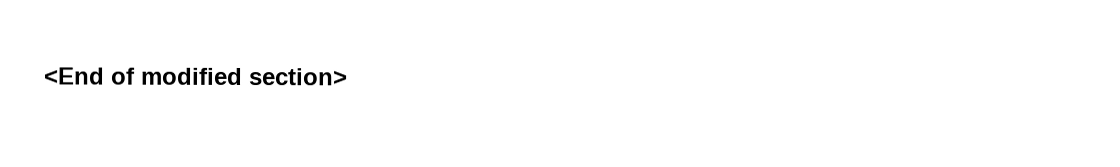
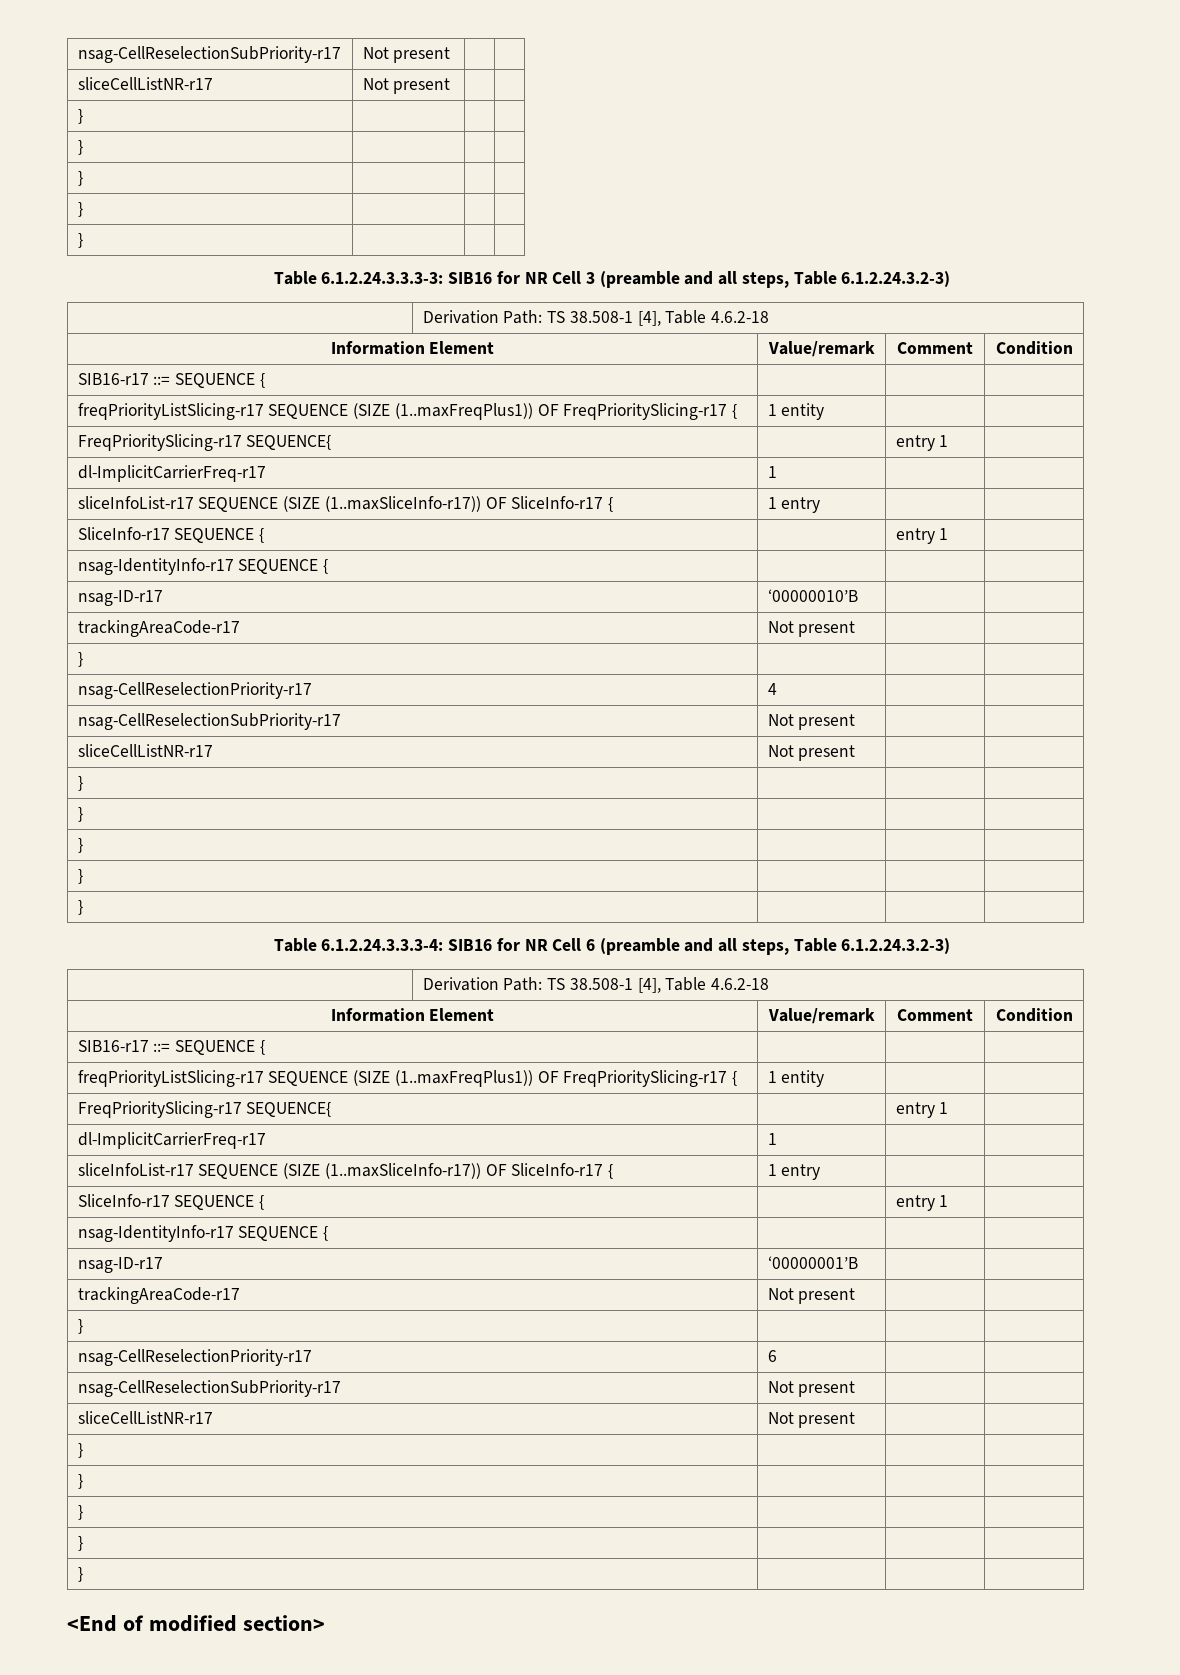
(43, 76) none -> [77,46,341,63] [362,47,451,63] [77,77,213,90] [362,78,451,94] [77,109,83,124] [77,140,83,155] [77,171,83,186] [77,202,83,217] [77,233,83,248] [273,271,951,288] [422,310,770,326] [330,341,495,355] [767,341,875,357] [897,342,973,354] [995,341,1073,355] [77,373,265,388] [77,403,738,420] [767,403,825,420] [77,434,332,451] [895,435,949,451] [77,465,266,482] [767,466,777,478] [77,496,614,512] [767,497,821,513] [77,527,265,543] [895,528,949,544] [77,558,329,575] [77,590,163,606] [767,589,858,602] [77,620,240,637] [767,621,856,637] [77,652,83,667] [77,682,312,699] [767,683,777,695] [77,713,341,730] [767,714,856,730] [77,744,213,757] [767,745,856,761] [77,776,83,791] [77,807,83,822] [77,838,83,853] [77,869,83,884] [77,900,83,915] [273,938,951,955] [422,977,770,993] [330,1008,495,1022] [767,1008,875,1024] [897,1009,973,1021] [995,1008,1073,1022] [77,1040,265,1055] [77,1070,738,1087] [767,1070,825,1087] [77,1101,332,1118] [895,1102,949,1118] [77,1132,266,1149] [767,1133,777,1145] [77,1163,614,1179] [767,1164,821,1180] [77,1194,265,1210] [895,1195,949,1211] [77,1225,329,1242] [77,1257,163,1273] [767,1256,858,1269] [77,1287,240,1304] [767,1288,856,1304] [77,1319,83,1334] [77,1349,312,1366] [767,1350,777,1362] [77,1380,341,1397] [767,1381,856,1397] [77,1411,213,1424] [767,1412,856,1428] [77,1443,83,1458] [77,1474,83,1489] [77,1505,83,1520] [77,1536,83,1551] [77,1567,83,1582] nsag-CellReselectionSubPriority-r17 | Not present | | // sliceCellListNR-r17 | Not present | | // } | | | // } | | | // } | | | // } | | | // } | | | // Table 6.1.2.24.3.3.3-3: SIB16 for NR Cell 3 (preamble and all steps, Table 6.1.2.24.3.2-3) // | Derivation Path: TS 38.508-1 [4], Table 4.6.2-18 // Information Element | Value/remark | Comment | Condition // SIB16-r17 ::= SEQUENCE { | | | // freqPriorityListSlicing-r17 SEQUENCE (SIZE (1..maxFreqPlus1)) OF FreqPrioritySlicing-r17 { | 1 entity | | // FreqPrioritySlicing-r17 SEQUENCE{ | | entry 1 | // dl-ImplicitCarrierFreq-r17 | 1 | | // sliceInfoList-r17 SEQUENCE (SIZE (1..maxSliceInfo-r17)) OF SliceInfo-r17 { | 1 entry | | // SliceInfo-r17 SEQUENCE { | | entry 1 | // nsag-IdentityInfo-r17 SEQUENCE { | | | // nsag-ID-r17 | ‘00000010’B | | // trackingAreaCode-r17 | Not present | | // } | | | // nsag-CellReselectionPriority-r17 | 4 | | // nsag-CellReselectionSubPriority-r17 | Not present | | // sliceCellListNR-r17 | Not present | | // } | | | // } | | | // } | | | // } | | | // } | | | // Table 6.1.2.24.3.3.3-4: SIB16 for NR Cell 6 (preamble and all steps, Table 6.1.2.24.3.2-3) // | Derivation Path: TS 38.508-1 [4], Table 4.6.2-18 // Information Element | Value/remark | Comment | Condition // SIB16-r17 ::= SEQUENCE { | | | // freqPriorityListSlicing-r17 SEQUENCE (SIZE (1..maxFreqPlus1)) OF FreqPrioritySlicing-r17 { | 1 entity | | // FreqPrioritySlicing-r17 SEQUENCE{ | | entry 1 | // dl-ImplicitCarrierFreq-r17 | 1 | | // sliceInfoList-r17 SEQUENCE (SIZE (1..maxSliceInfo-r17)) OF SliceInfo-r17 { | 1 entry | | // SliceInfo-r17 SEQUENCE { | | entry 1 | // nsag-IdentityInfo-r17 SEQUENCE { | | | // nsag-ID-r17 | ‘00000001’B | | // trackingAreaCode-r17 | Not present | | // } | | | // nsag-CellReselectionPriority-r17 | 6 | | // nsag-CellReselectionSubPriority-r17 | Not present | | // sliceCellListNR-r17 | Not present | | // } | | | // } | | | // } | | | // } | | | // } | | | //

